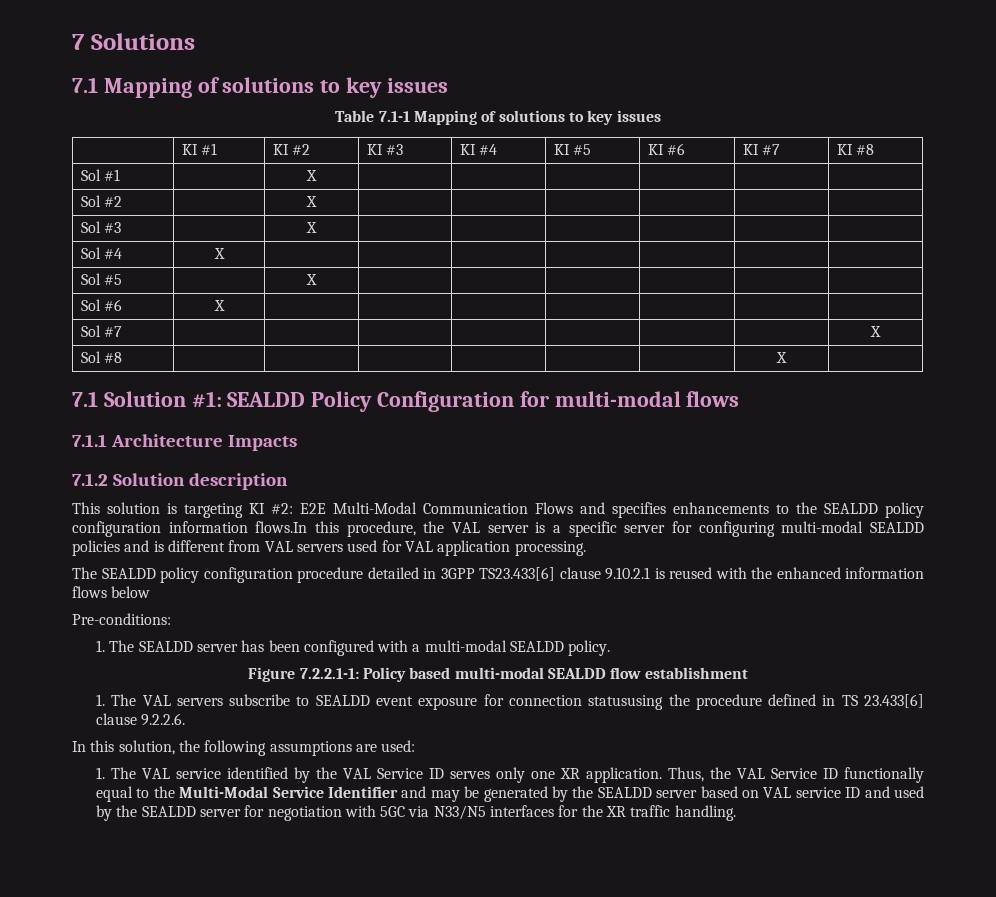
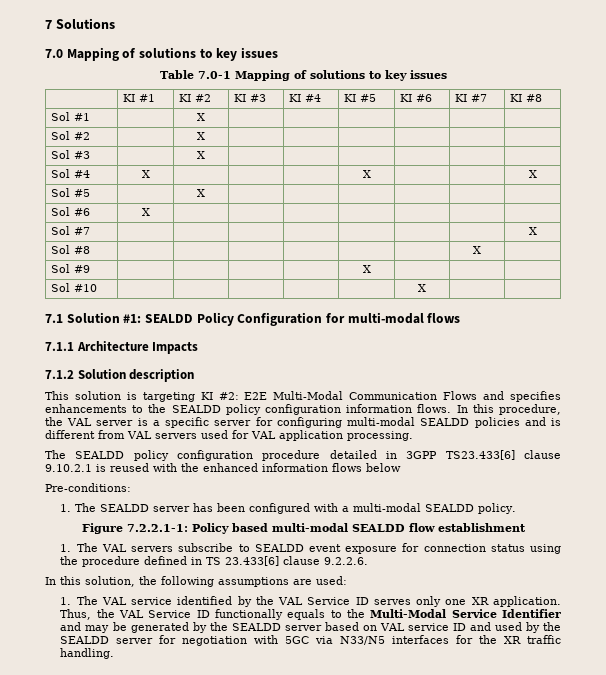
[72,77,98,93] 7.1 -> [45,49,63,58] 7.0
[378,111,410,122] 7.1-1 -> [197,71,231,79] 7.0-1
(225, 253) | | | -> [362,170,371,178] [528,170,537,178] X | | | X
(787, 357) none -> [50,264,90,273] [362,265,371,273] [50,283,97,292] [418,284,426,292] // Sol #9 | | | | | X | | | // Sol #10 | | | | | | X | |
[255,521,308,533] flows.In -> [417,404,468,413] flows. In
[588,695,664,710] statususing -> [490,544,561,554] status using
[95,786,133,802] equal -> [287,609,326,620] equals

